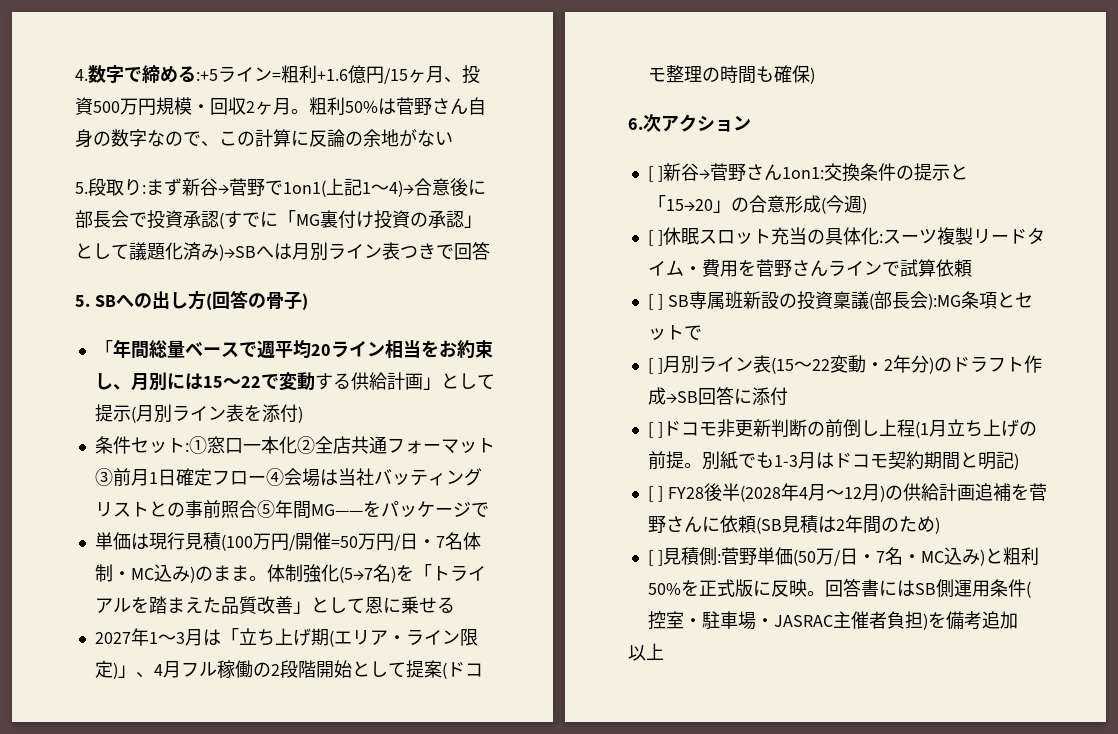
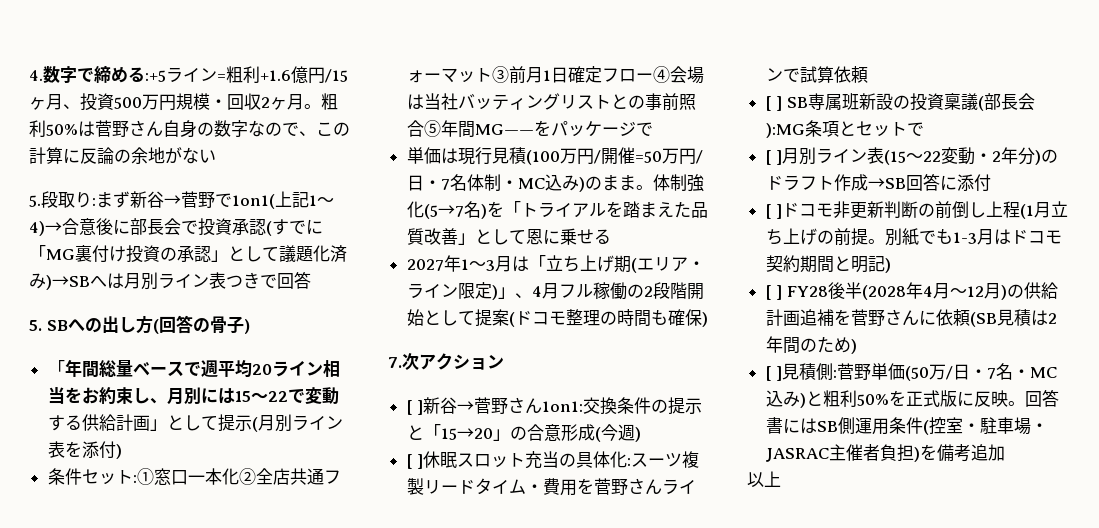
[628,118,643,130] 6. -> [388,357,402,368] 7.

